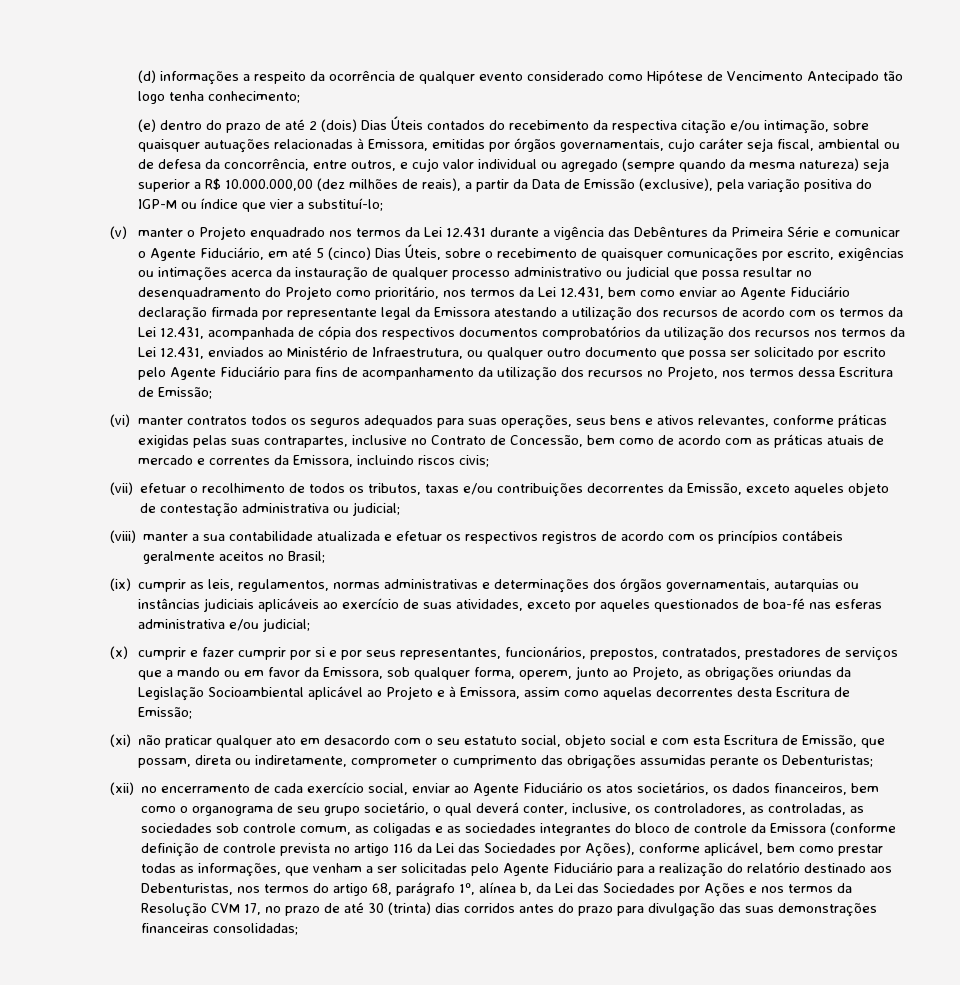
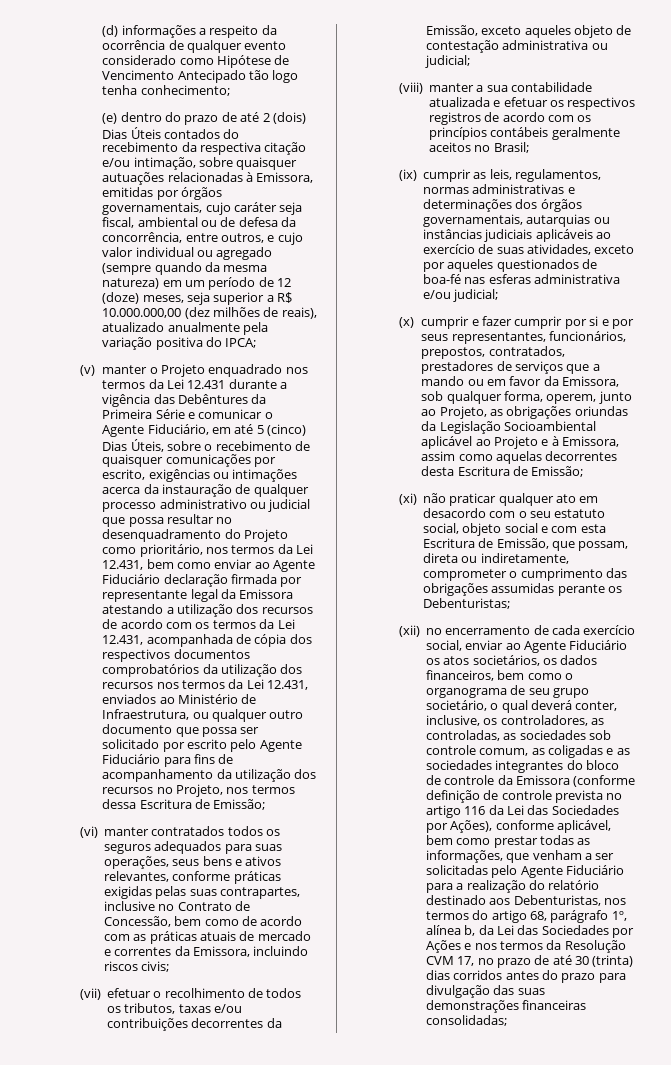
(860, 164) none -> [162,277,292,290] [102,292,184,304] em um período de 12 (doze) meses,
[465,178,873,193] [138,198,384,212] a partir da Data de Emissão (exclusive), pela variação positiva do IGP-M ou índice que vier a substituí-lo; -> [102,322,269,335] [102,337,257,350] atualizado anualmente pela variação positiva do IPCA;
[187,416,248,425] contratos -> [151,826,225,836] contratados

